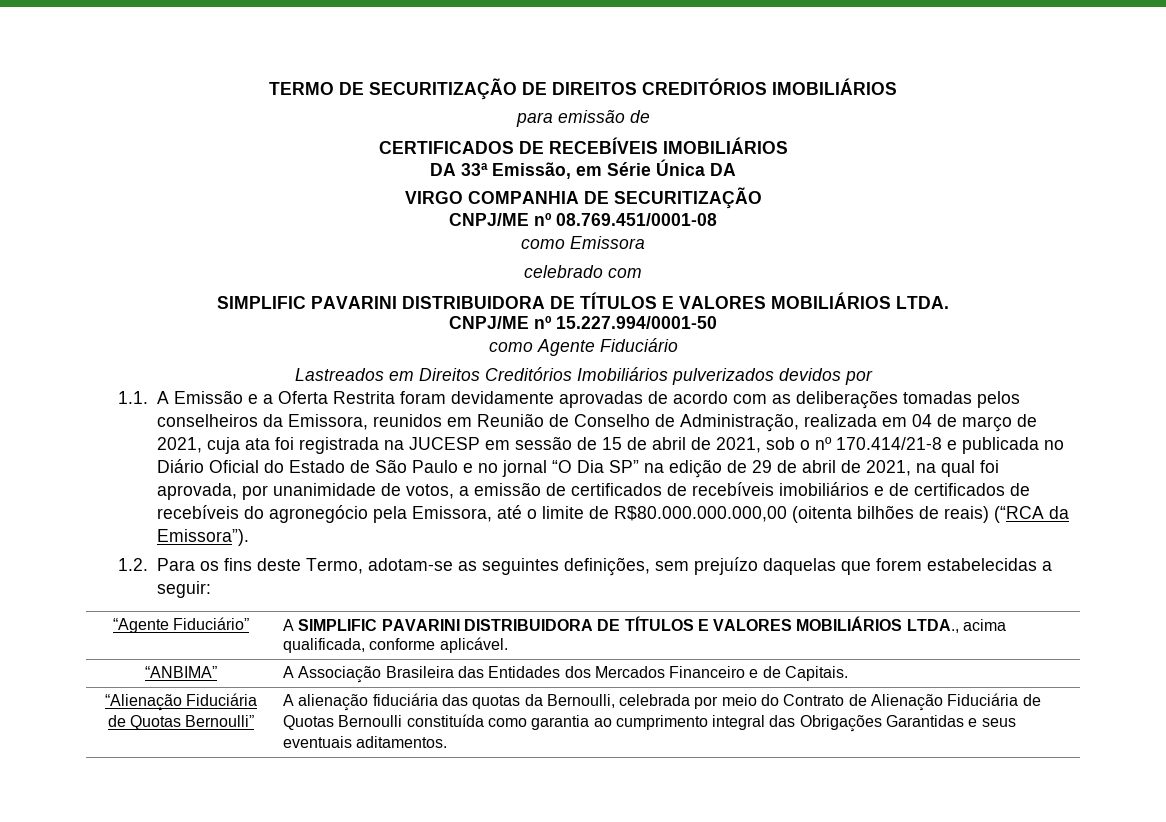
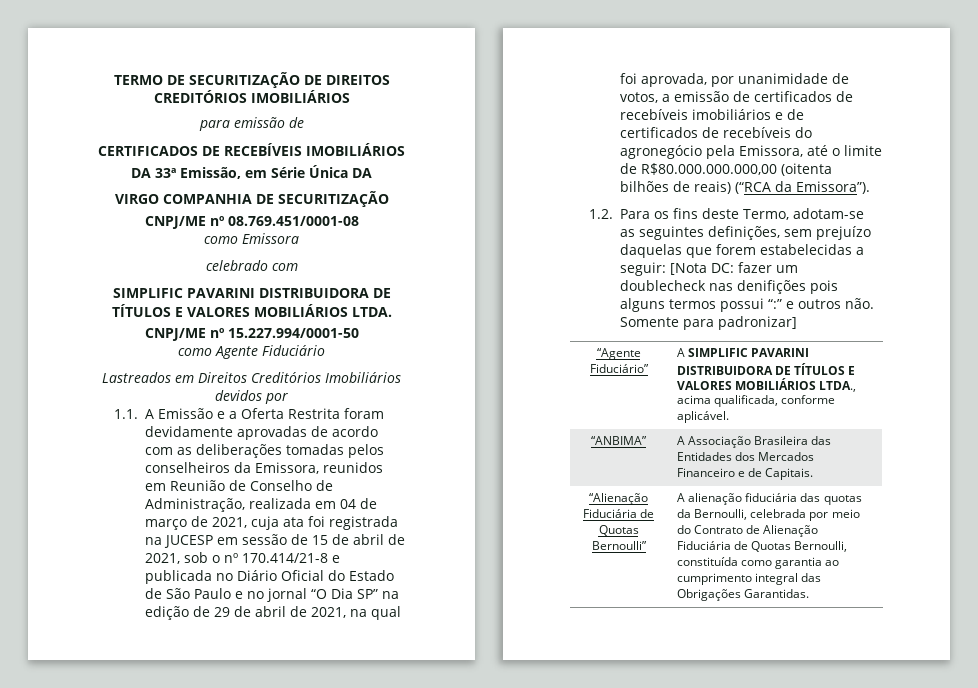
[671,368,774,385] pulverizados -> (401, 377) none
(212, 589) none -> [670,262,799,275] [620,280,839,294] [620,298,875,312] [620,316,798,330] [Nota DC: fazer um doublecheck nas denifições pois alguns termos possui “:” e outros não. Somente para padronizar]
[338,715,403,727] Bernoulli -> [794,541,848,552] Bernoulli,
[886,715,1016,727] [282,736,448,748] Garantidas e seus eventuais aditamentos. -> [743,589,809,598] Garantidas.

